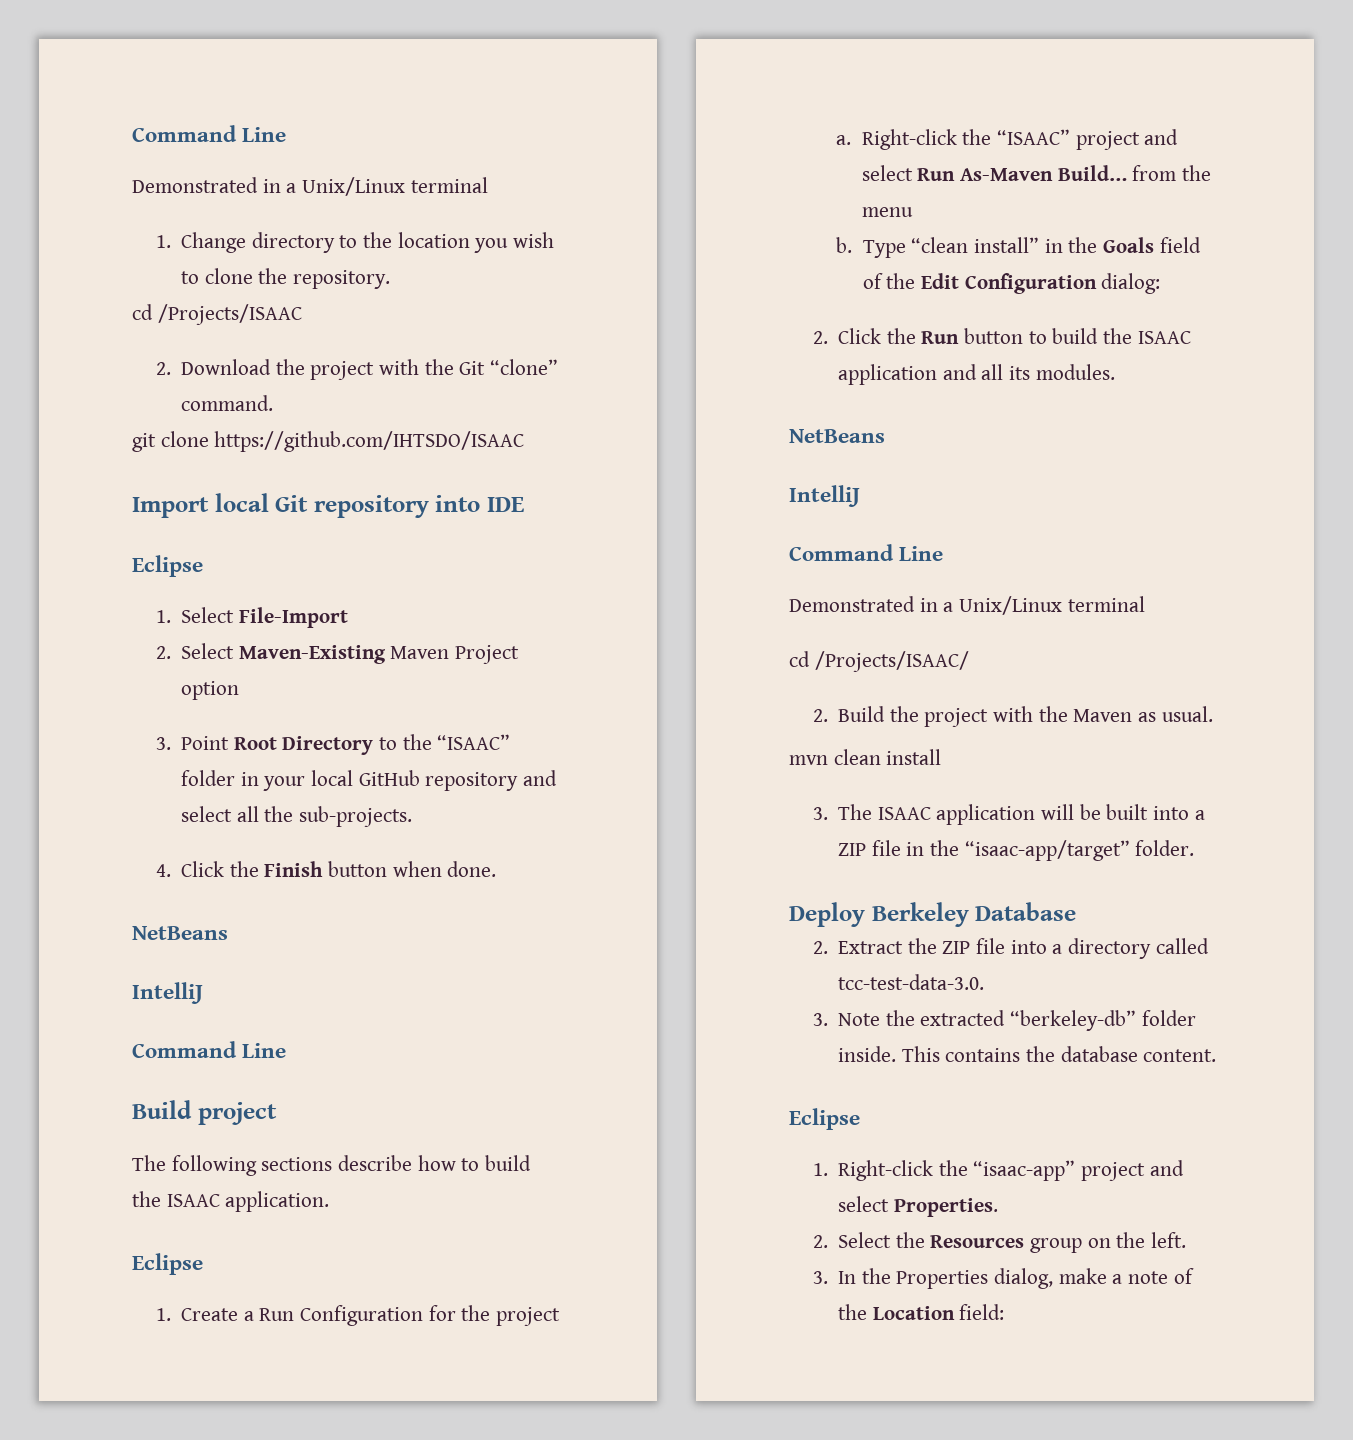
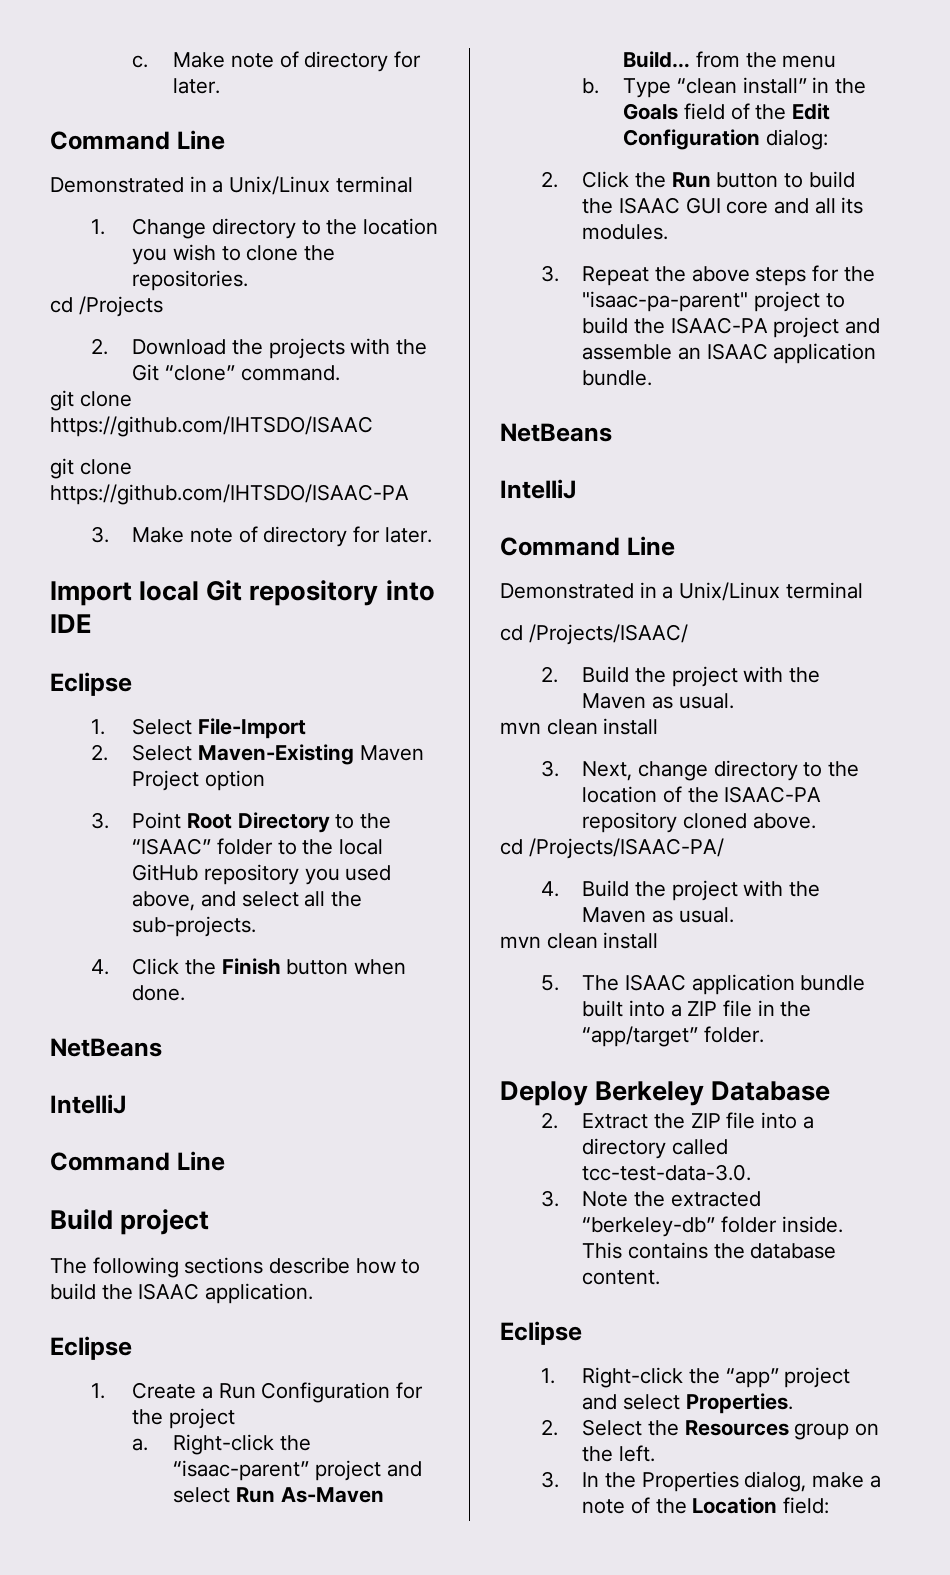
(132, 133) none -> [132,51,421,72] [173,78,221,94] c. Make note of directory for later. //
[293,270,391,289] [132,304,302,325] repository. // cd /Projects/ISAAC -> [132,270,249,291] [50,296,163,317] repositories. // cd /Projects
[310,361,375,380] project -> [268,338,345,359] projects
(525, 441) none -> [50,458,132,479] [50,484,409,505] [91,526,432,547] // git clone https://github.com/IHTSDO/ISAAC-PA // 3. Make note of directory for later.
[240,772,306,791] in your -> [277,839,334,855] to the
(519, 781) none -> [304,865,392,885] [132,891,196,911] you used above,
[996,129,1070,145] “ISAAC” -> [173,1460,310,1481] “isaac-parent”
[838,364,938,385] application -> [685,197,769,214] GUI core
(1115, 372) none -> [541,265,875,286] [582,291,845,312] [582,317,880,338] [582,343,877,364] [582,370,653,386] // 3. Repeat the above steps for the "isaac-pa-parent" project to build the ISAAC-PA project and assemble an ISAAC application bundle.
(828, 813) none -> [582,760,859,781] [582,786,822,803] [582,812,816,833] [500,838,724,859] [541,880,820,901] [582,907,734,923] [500,932,659,949] [541,975,560,991] Next, change directory to the location of the ISAAC-PA repository cloned above. // cd /Projects/ISAAC-PA/ // 4. Build the project with the Maven as usual. // mvn clean install // 5.
[1041,804,1101,820] will be -> [800,975,866,991] bundle
[964,840,1130,861] “isaac-app/target” -> [582,1026,699,1047] “app/target”
[973,1160,1076,1181] “isaac-app” -> [725,1368,779,1388] “app”

